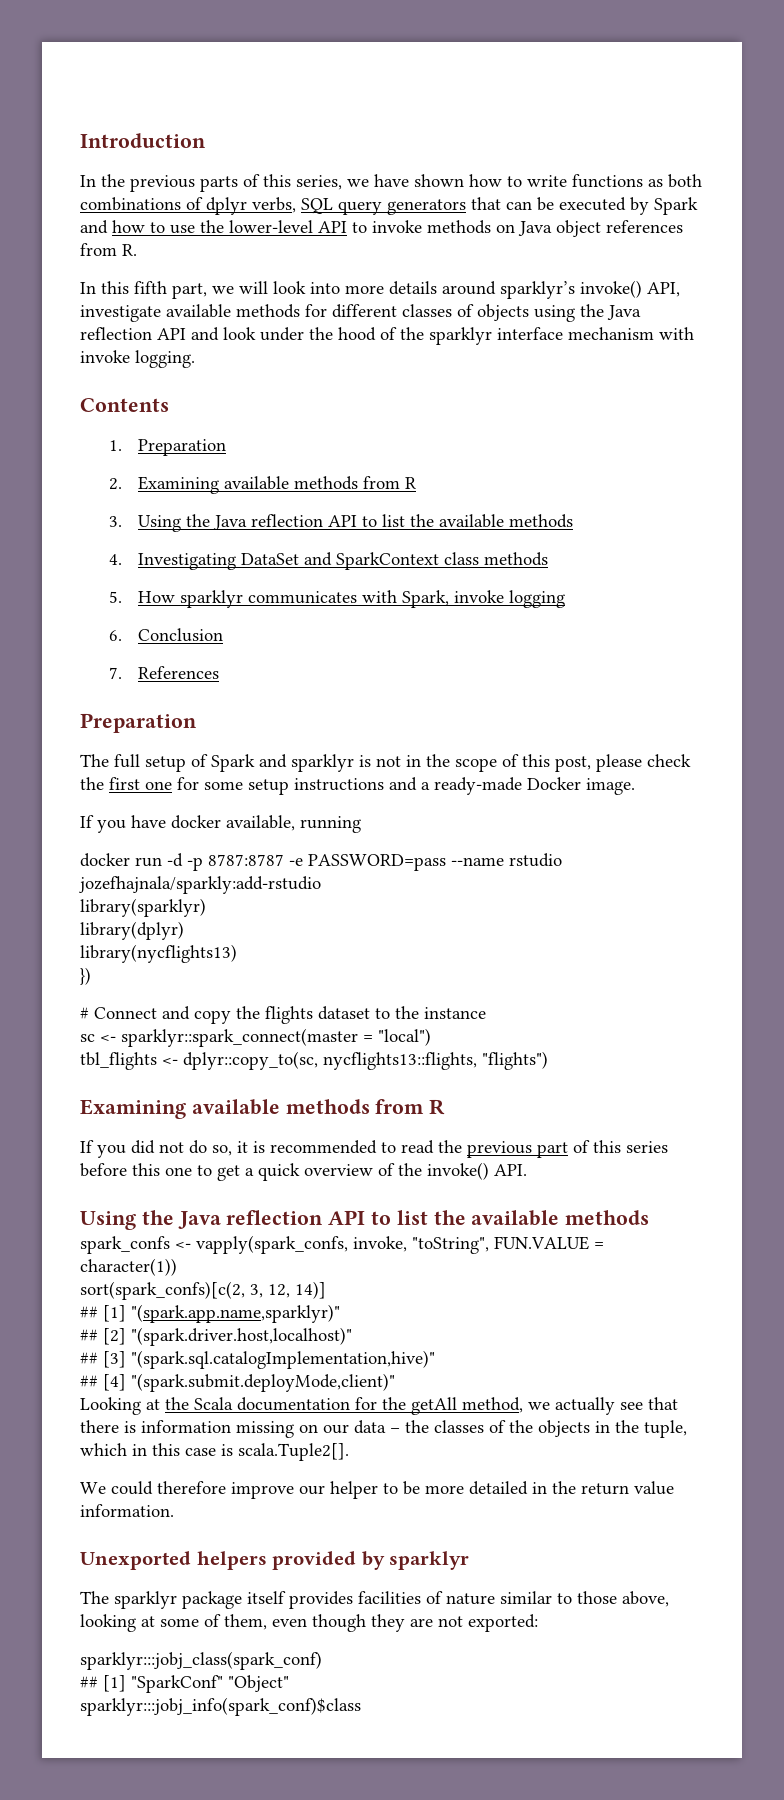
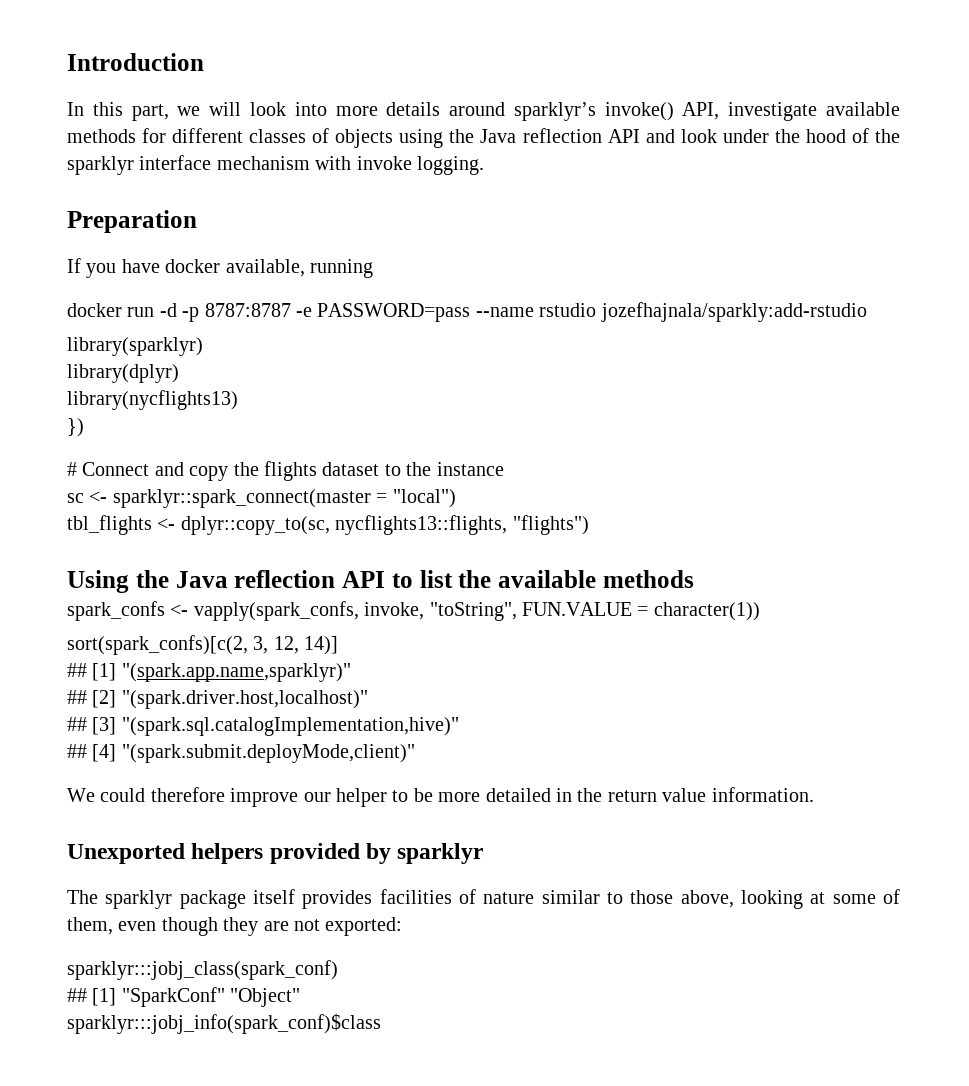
[101,174,702,192] [80,197,698,215] [80,220,683,237] [80,243,137,256] [80,281,167,294] the previous parts of this series, we have shown how to write functions as both combinations of dplyr verbs, SQL query generators that can be executed by Spark and how to use the lower-level API to invoke methods on Java object references from R. // In this fifth -> [92,102,123,116] this
[80,398,169,412] [108,439,226,456] [108,476,416,494] [108,514,573,532] [108,552,548,570] [108,590,565,608] [108,628,223,642] [108,666,219,679] [80,713,197,733] [80,754,691,772] [80,777,635,795] Contents // 1. Preparation // 2. Examining available methods from R // 3. Using the Java reflection API to list the available methods // 4. Investigating DataSet and SparkContext class methods // 5. How sparklyr communicates with Spark, invoke logging // 6. Conclusion // 7. References // Preparation // The full setup of Spark and sparklyr is not in the scope of this post, please check the first one for some setup instructions and a ready-made Docker image. -> [67,210,197,233] Preparation
[80,1099,446,1119] [80,1140,668,1158] [80,1162,527,1181] // Examining available methods from R // If you did not do so, it is recommended to read the previous part of this series before this one to get a quick overview of the invoke() API. -> (589, 525) none
[80,1397,678,1415] [80,1420,687,1438] [80,1443,349,1461] // Looking at the Scala documentation for the getAll method, we actually see that there is information missing on our data – the classes of the objects in the tuple, which in this case is scala.Tuple2[]. -> (415, 753) none

